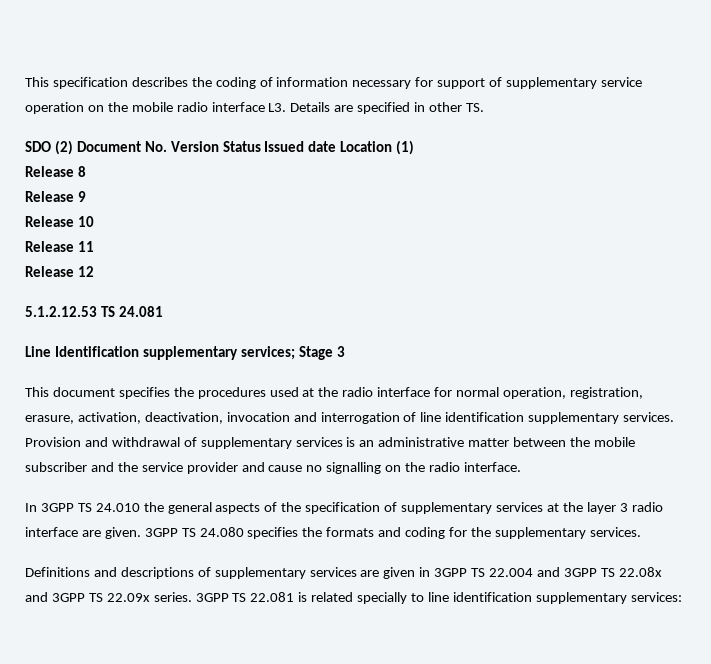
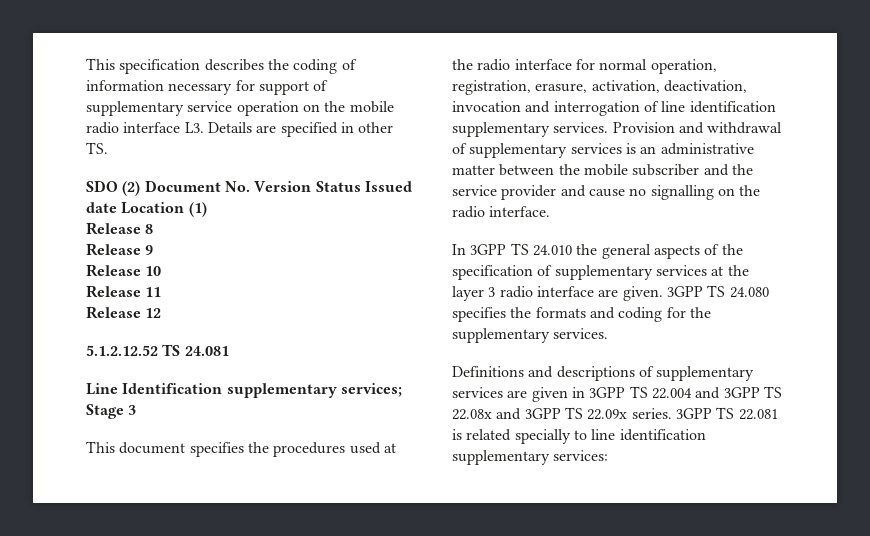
[25,306,97,317] 5.1.2.12.53 -> [86,345,158,356] 5.1.2.12.52

